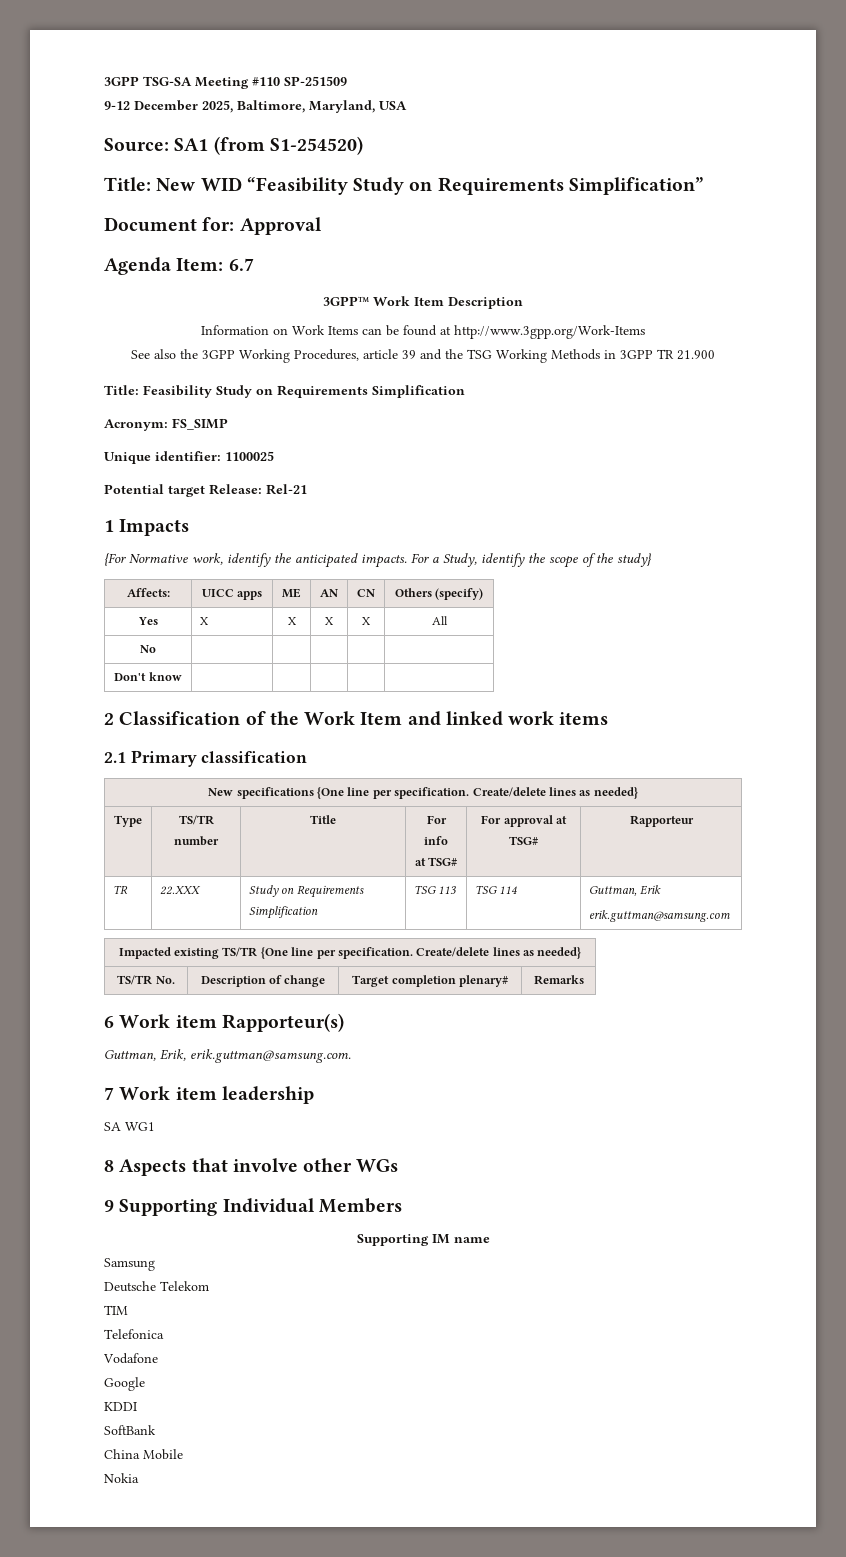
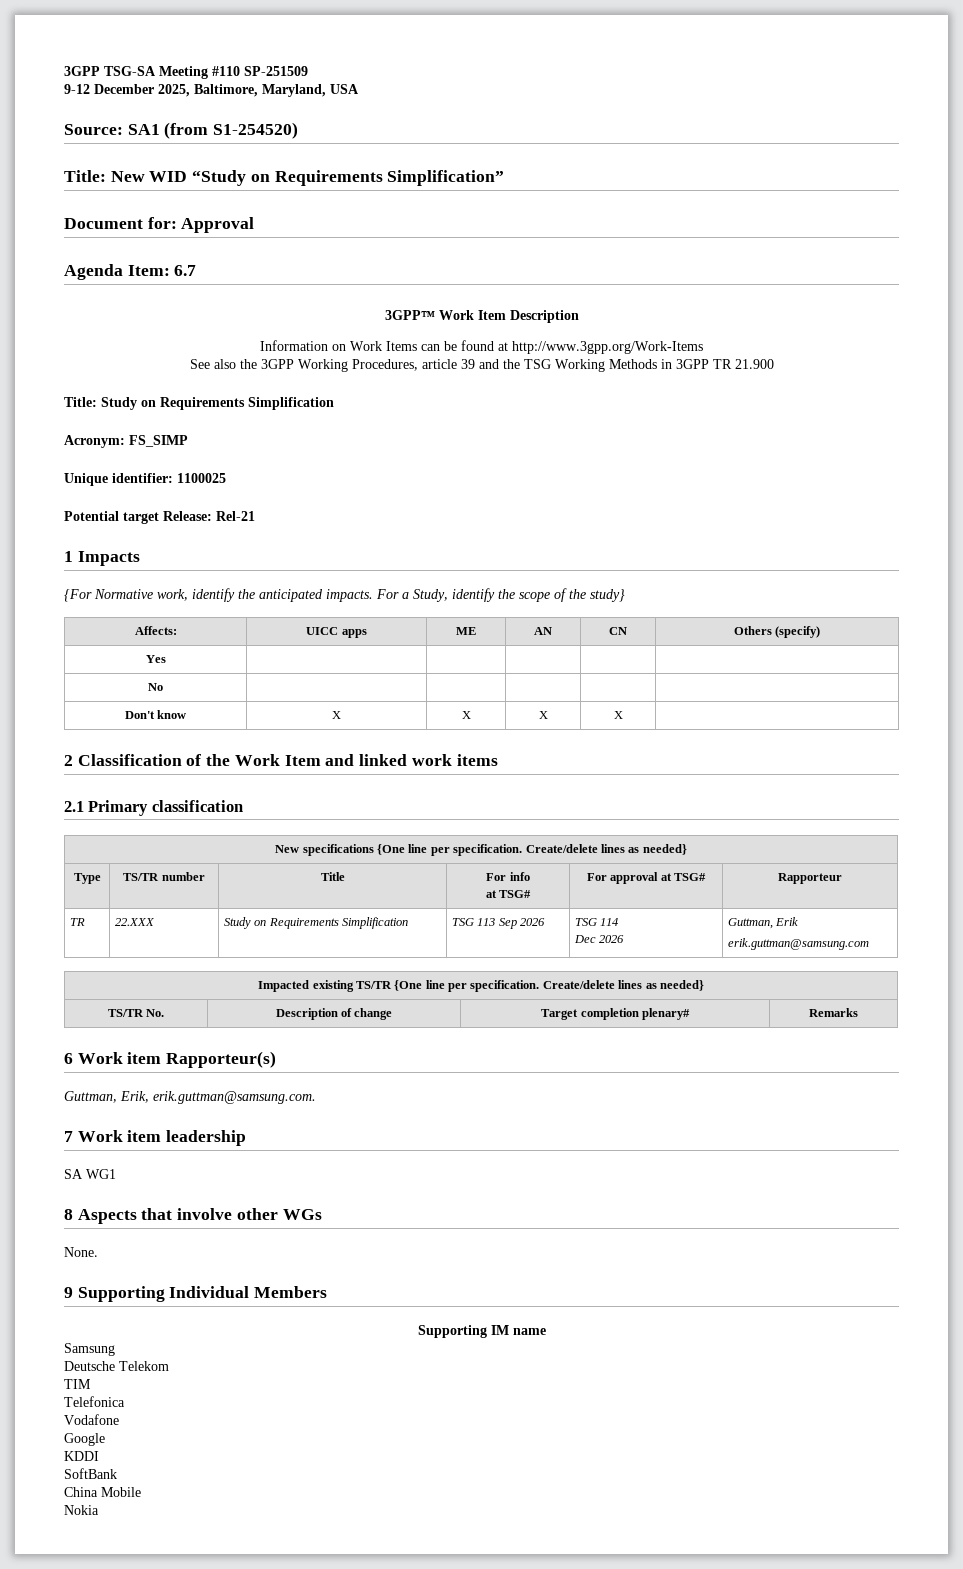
[246,177,405,195] “Feasibility Study -> [192,170,247,186] “Study
[143,385,212,398] Feasibility -> (97, 402) none
[200,617,210,625] [287,617,297,625] [325,617,334,625] [362,617,371,625] [431,616,448,625] X | X | X | X | All -> (166, 659) | | | |
(182, 676) | | | -> [332,711,341,719] [461,711,471,719] [538,711,548,719] [613,711,623,719] X | X | X | X
(457, 890) none -> [498,918,546,929] Sep 2026
(518, 890) none -> [573,935,625,943] // Dec 2026
(399, 1165) none -> [64,1247,98,1257] // None.

